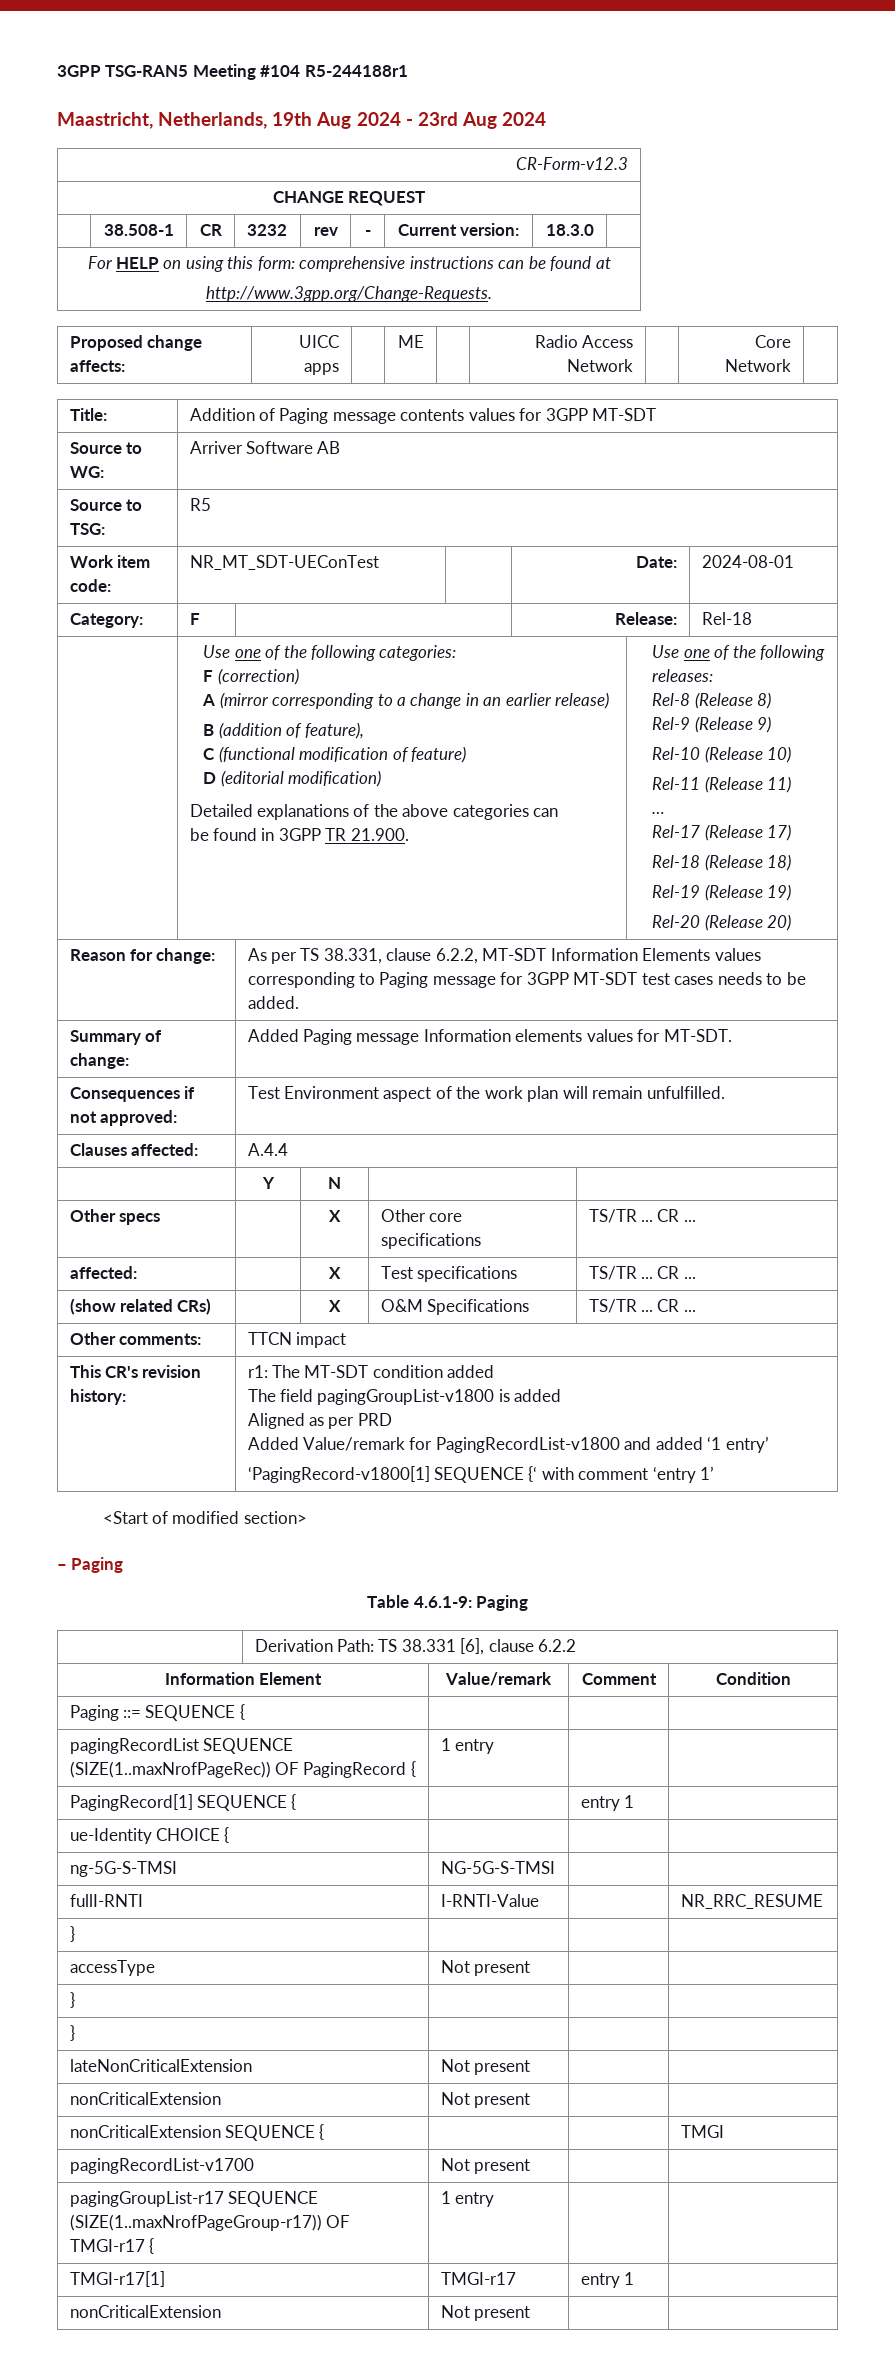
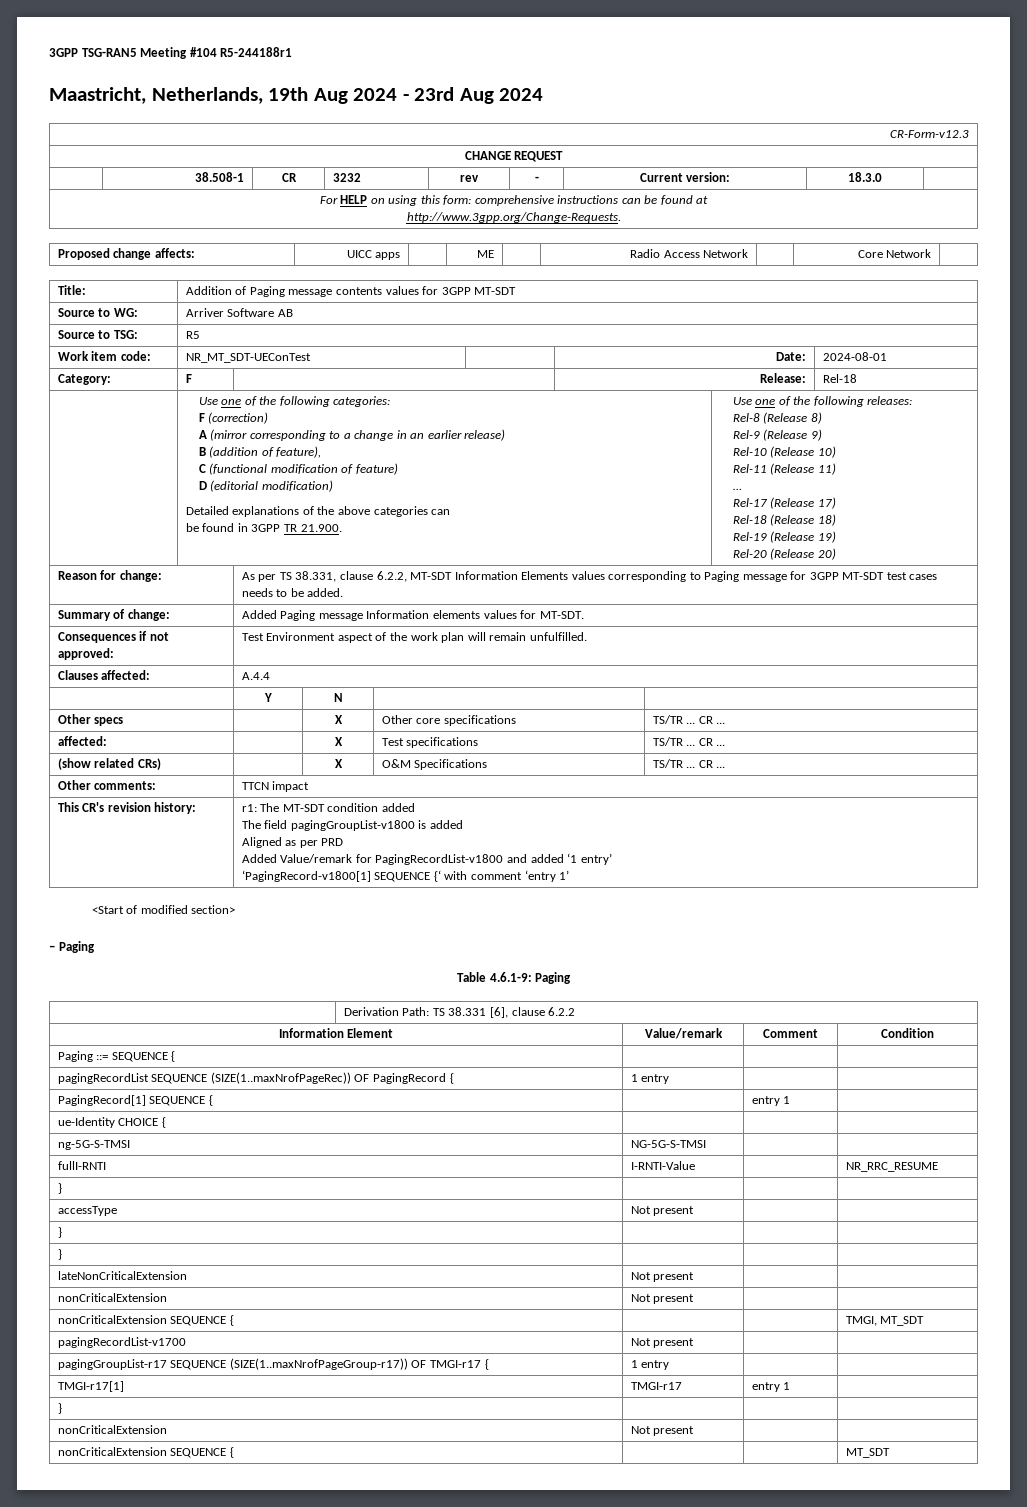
[680,2125,724,2138] TMGI -> [845,1316,925,1326] TMGI, MT_SDT
[69,2305,221,2318] [440,2305,530,2321] // nonCriticalExtension | Not present | | -> [57,1403,62,1414] [57,1425,167,1434] [630,1426,695,1436] [57,1447,234,1458] [845,1448,890,1458] // } | | | // nonCriticalExtension | Not present | | // nonCriticalExtension SEQUENCE { | | | MT_SDT

